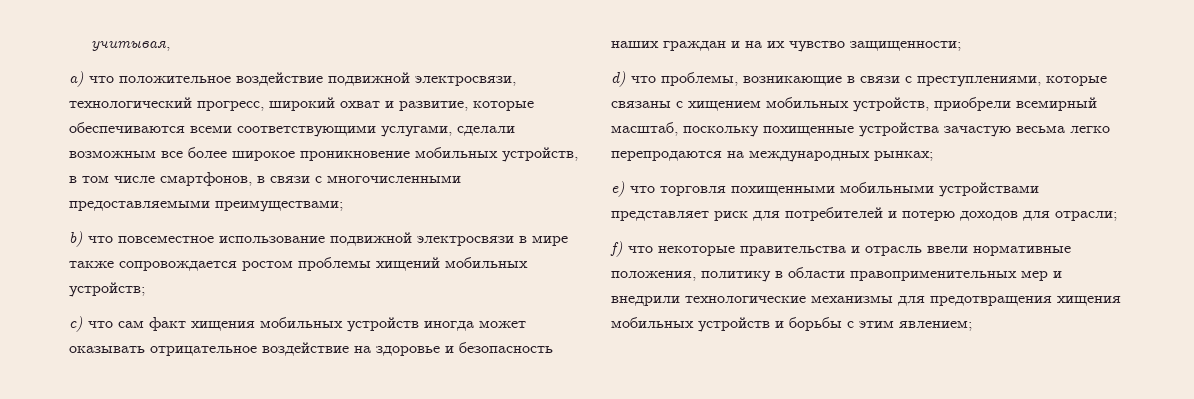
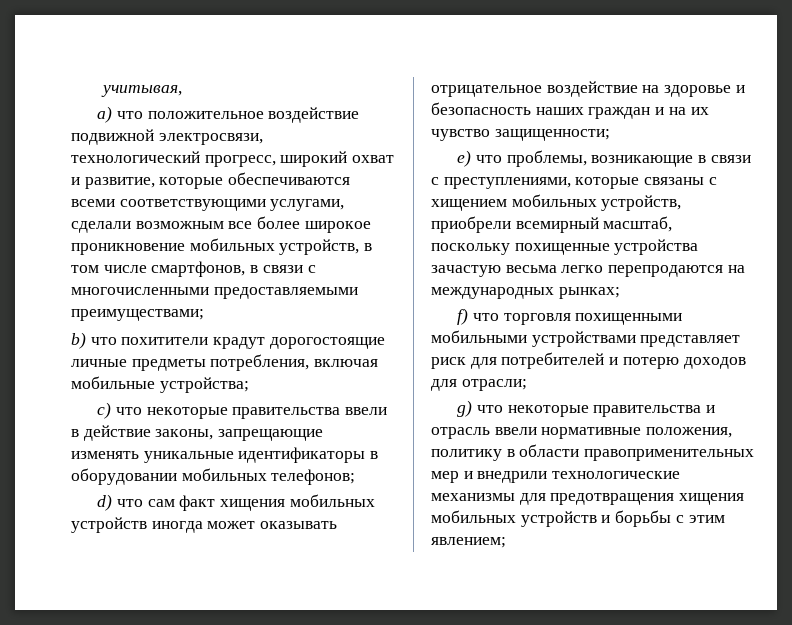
[118,232,568,246] [69,257,528,271] [69,282,145,297] [69,316,83,332] повсеместное использование подвижной электросвязи в мире также сопровождается ростом проблемы хищений мобильных устройств; // c) -> [121,337,385,349] [71,354,379,371] [71,376,249,393] [97,402,388,419] [71,425,324,441] [71,447,379,463] [71,468,356,485] [97,494,113,511] похитители крадут дорогостоящие личные предметы потребления, включая мобильные устройства; // c) что некоторые правительства ввели в действие законы, запрещающие изменять уникальные идентификаторы в оборудовании мобильных телефонов; // d)
[611,71,626,87] d) -> [457,150,472,167] e)
[611,181,625,197] e) -> [457,308,469,325] f)
[610,241,623,257] f) -> [457,400,473,417] g)

